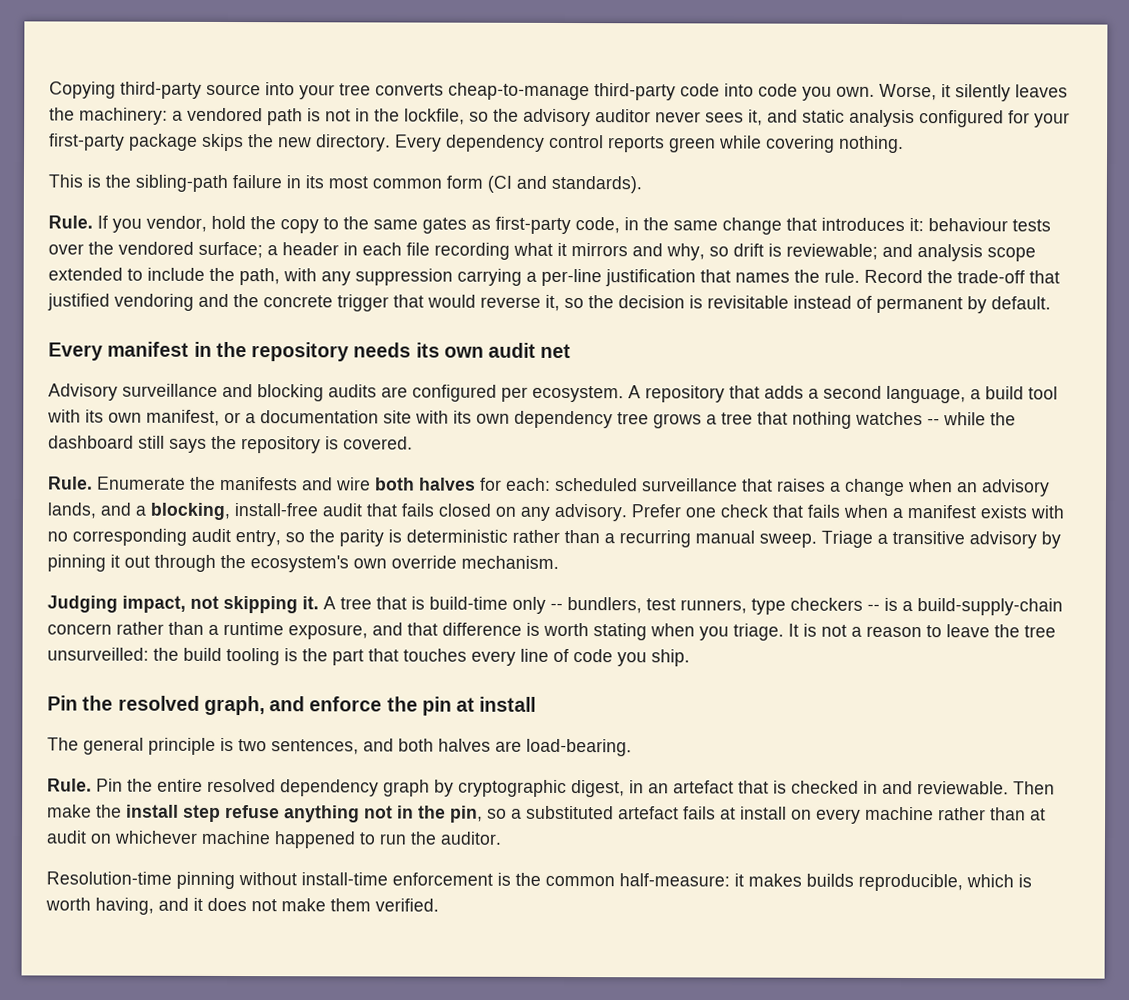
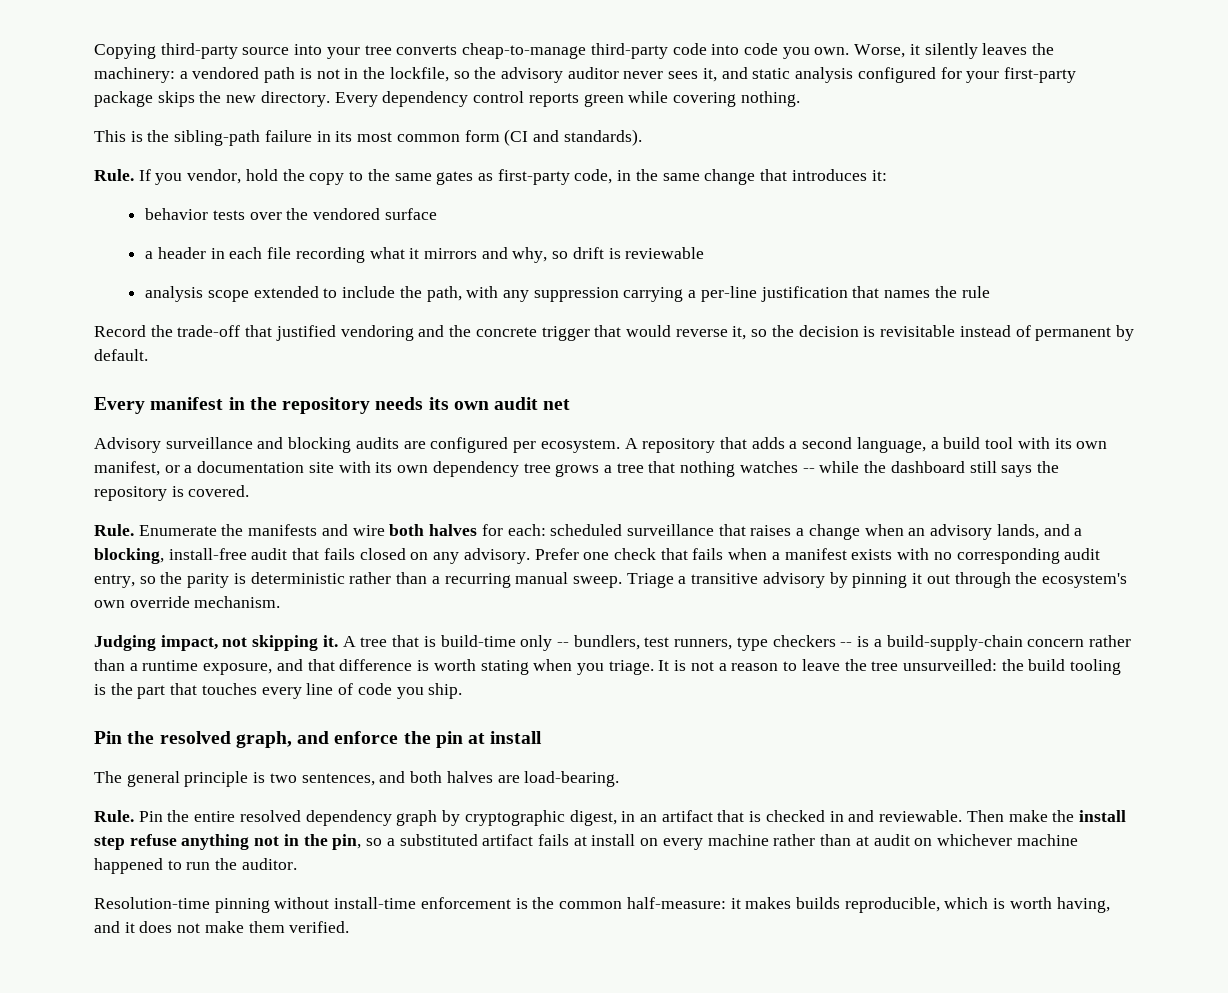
[928,218,1008,232] behaviour -> [145,208,209,220] // behavior
[198,241,263,259] surface; -> [384,208,437,220] surface //
[786,243,913,260] reviewable; and -> [625,247,705,259] reviewable //
[824,269,860,283] rule. -> [961,286,990,298] rule //
[673,780,734,794] artefact -> [661,810,713,822] artifact
[618,806,679,820] artefact -> [482,834,534,846] artifact

